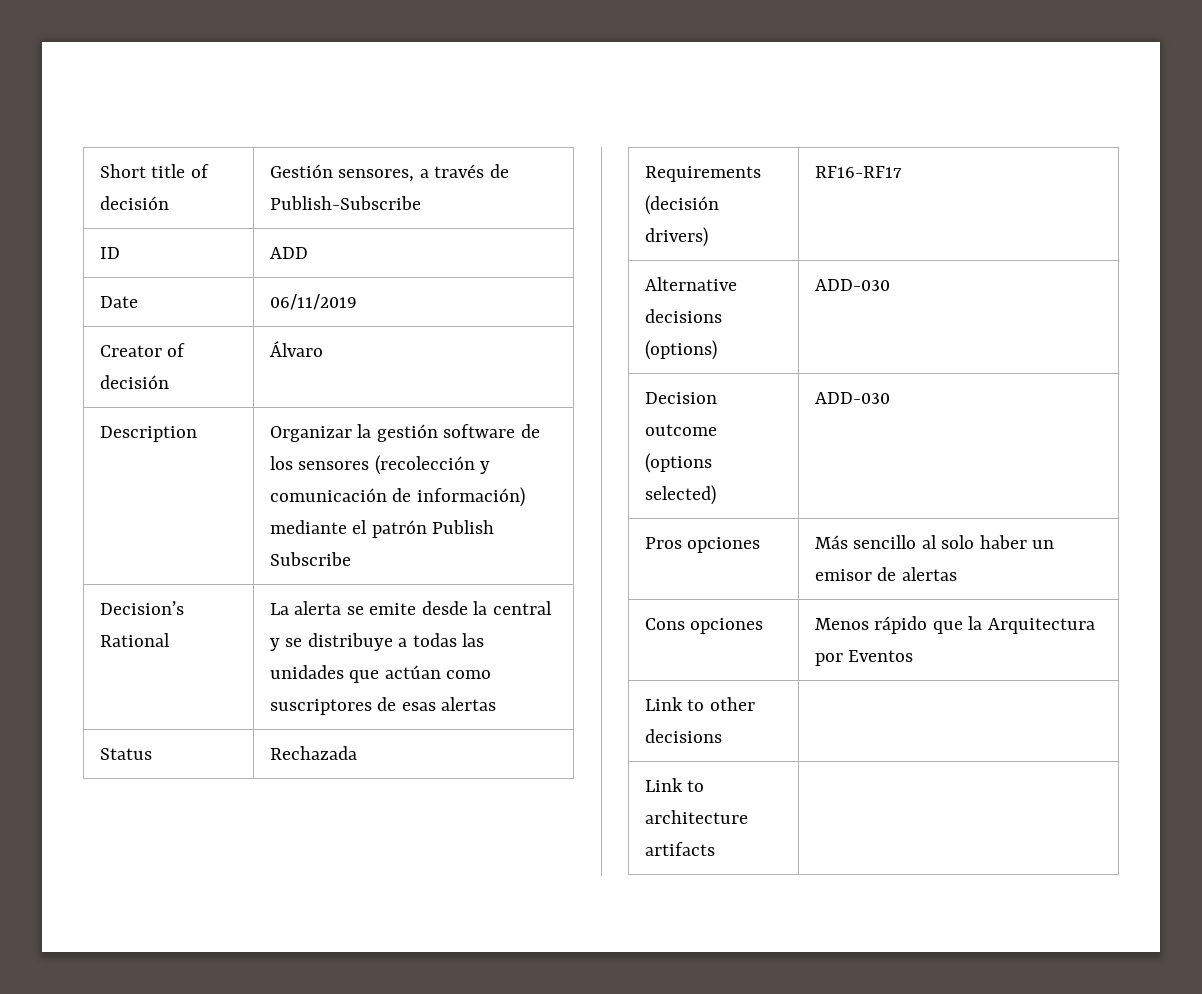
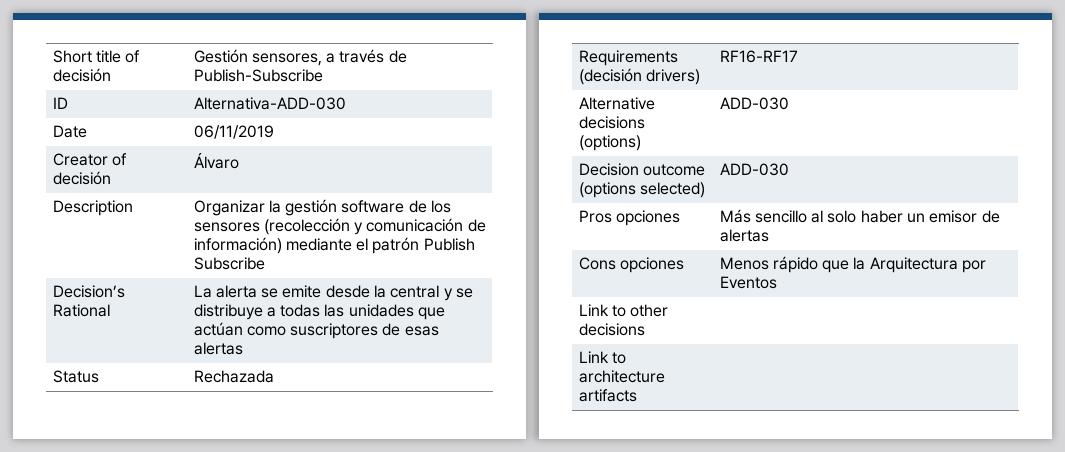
[269,247,308,259] ADD -> [193,97,346,110] Alternativa-ADD-030

